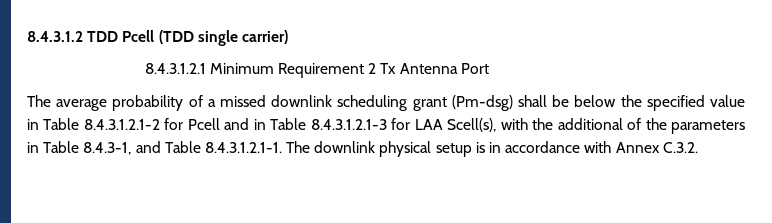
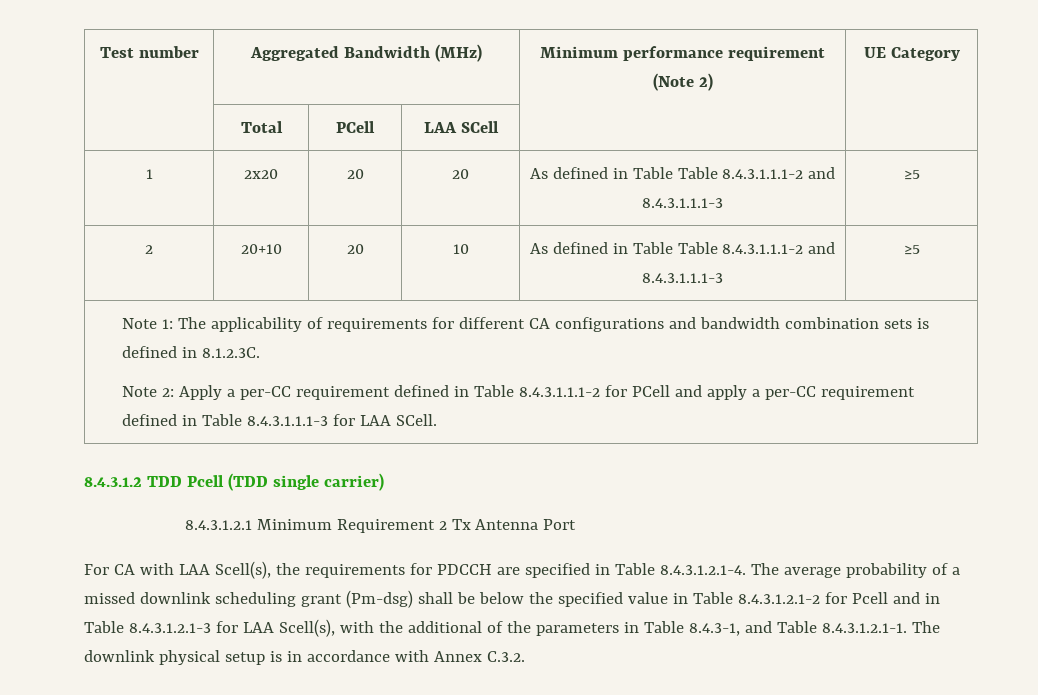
(27, 36) none -> [99,46,199,58] [250,44,482,62] [540,46,825,61] [652,73,713,91] [863,47,960,61] [240,121,283,133] [336,121,375,133] [423,121,499,133] [145,169,153,179] [244,169,278,179] [346,169,364,179] [452,169,469,179] [529,167,836,179] [642,198,723,208] [903,170,920,180] [145,245,153,254] [240,244,282,254] [346,244,364,254] [452,244,469,254] [529,242,836,254] [642,273,723,283] [903,245,920,255] [122,317,929,332] [122,346,261,358] [122,385,915,400] [122,414,437,426] Test number | Aggregated Bandwidth (MHz) | Minimum performance requirement (Note 2) | UE Category // | Total | PCell | LAA SCell | | // 1 | 2x20 | 20 | 20 | As defined in Table Table 8.4.3.1.1.1-2 and 8.4.3.1.1.1-3 | ≥5 // 2 | 20+10 | 20 | 10 | As defined in Table Table 8.4.3.1.1.1-2 and 8.4.3.1.1.1-3 | ≥5 // Note 1: The applicability of requirements for different CA configurations and bandwidth combination sets is defined in 8.1.2.3C. // Note 2: Apply a per-CC requirement defined in Table 8.4.3.1.1.1-2 for PCell and apply a per-CC requirement defined in Table 8.4.3.1.1.1-3 for LAA SCell. //
(489, 68) none -> [84,561,746,579] For CA with LAA Scell(s), the requirements for PDCCH are specified in Table 8.4.3.1.2.1-4.

